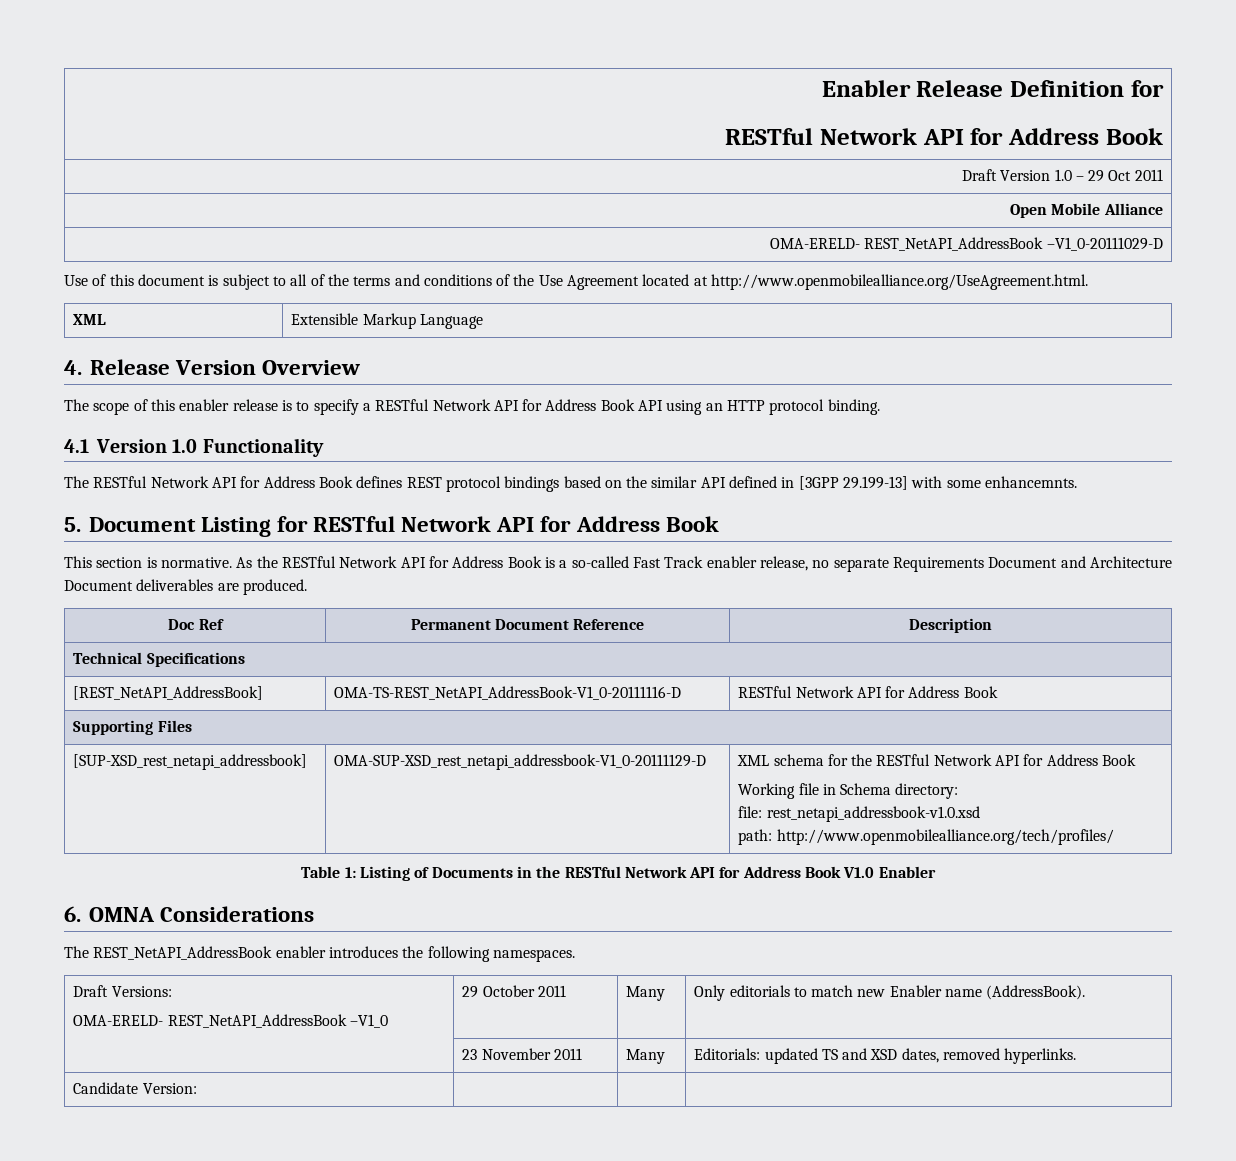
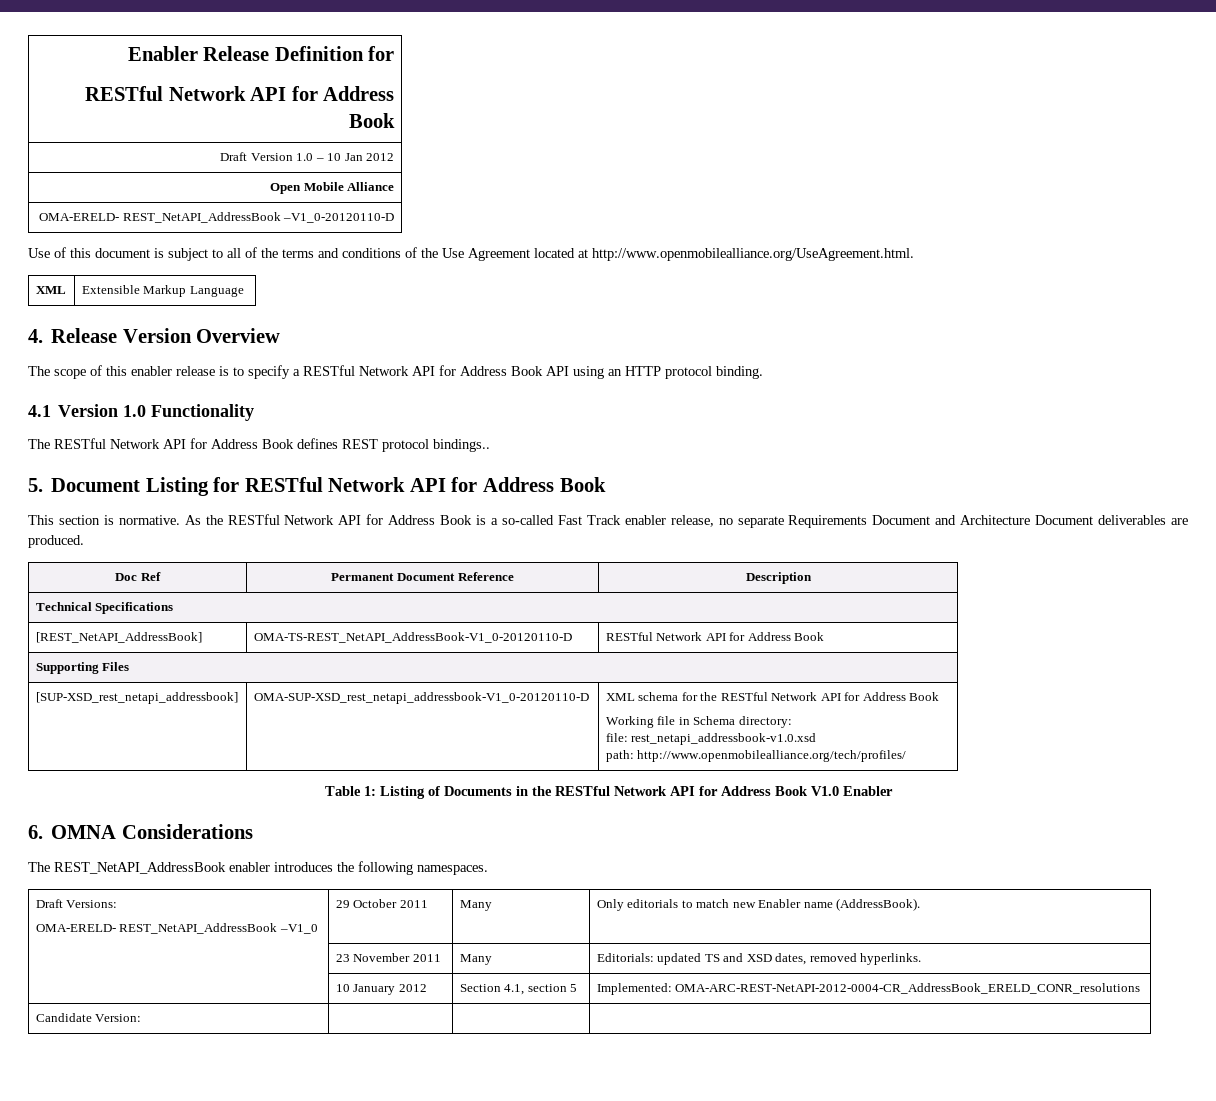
[1088,169,1163,182] 29 Oct 2011 -> [327,153,395,161] 10 Jan 2012
[1046,237,1163,251] –V1_0-20111029-D -> [283,213,395,223] –V1_0-20120110-D
[504,476,1078,492] bindings based on the similar API defined in [3GPP 29.199-13] with some enhancemnts. -> [433,439,490,452] bindings..
[334,686,682,700] OMA-TS-REST_NetAPI_AddressBook-V1_0-20111116-D -> [253,632,572,643] OMA-TS-REST_NetAPI_AddressBook-V1_0-20120110-D
[334,754,707,770] OMA-SUP-XSD_rest_netapi_addressbook-V1_0-20111129-D -> [253,692,589,704] OMA-SUP-XSD_rest_netapi_addressbook-V1_0-20120110-D
(1077, 1056) none -> [335,984,427,995] [459,984,578,995] [596,983,1141,995] // | 10 January 2012 | Section 4.1, section 5 | Implemented: OMA-ARC-REST-NetAPI-2012-0004-CR_AddressBook_ERELD_CONR_resolutions

